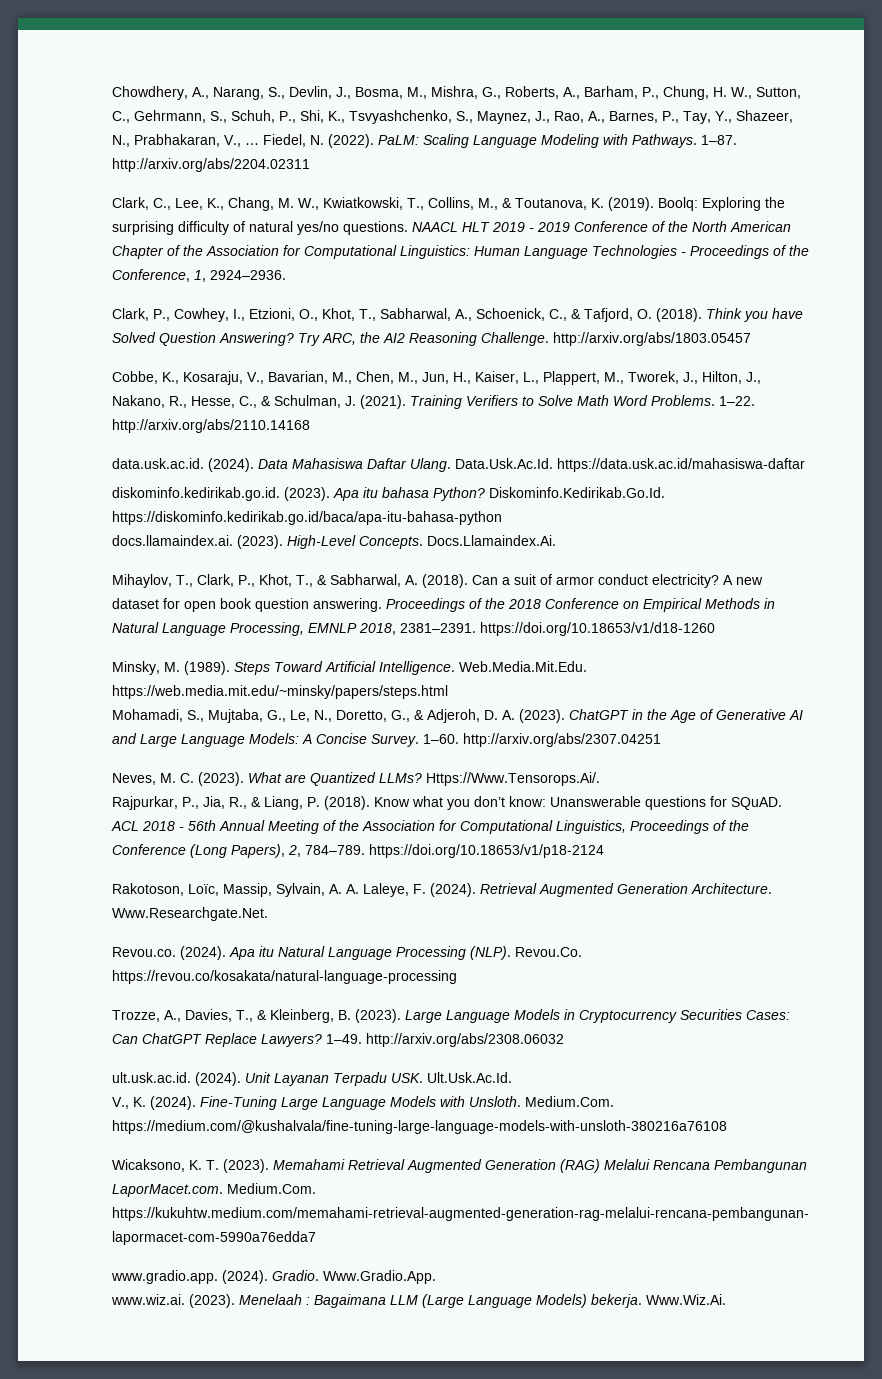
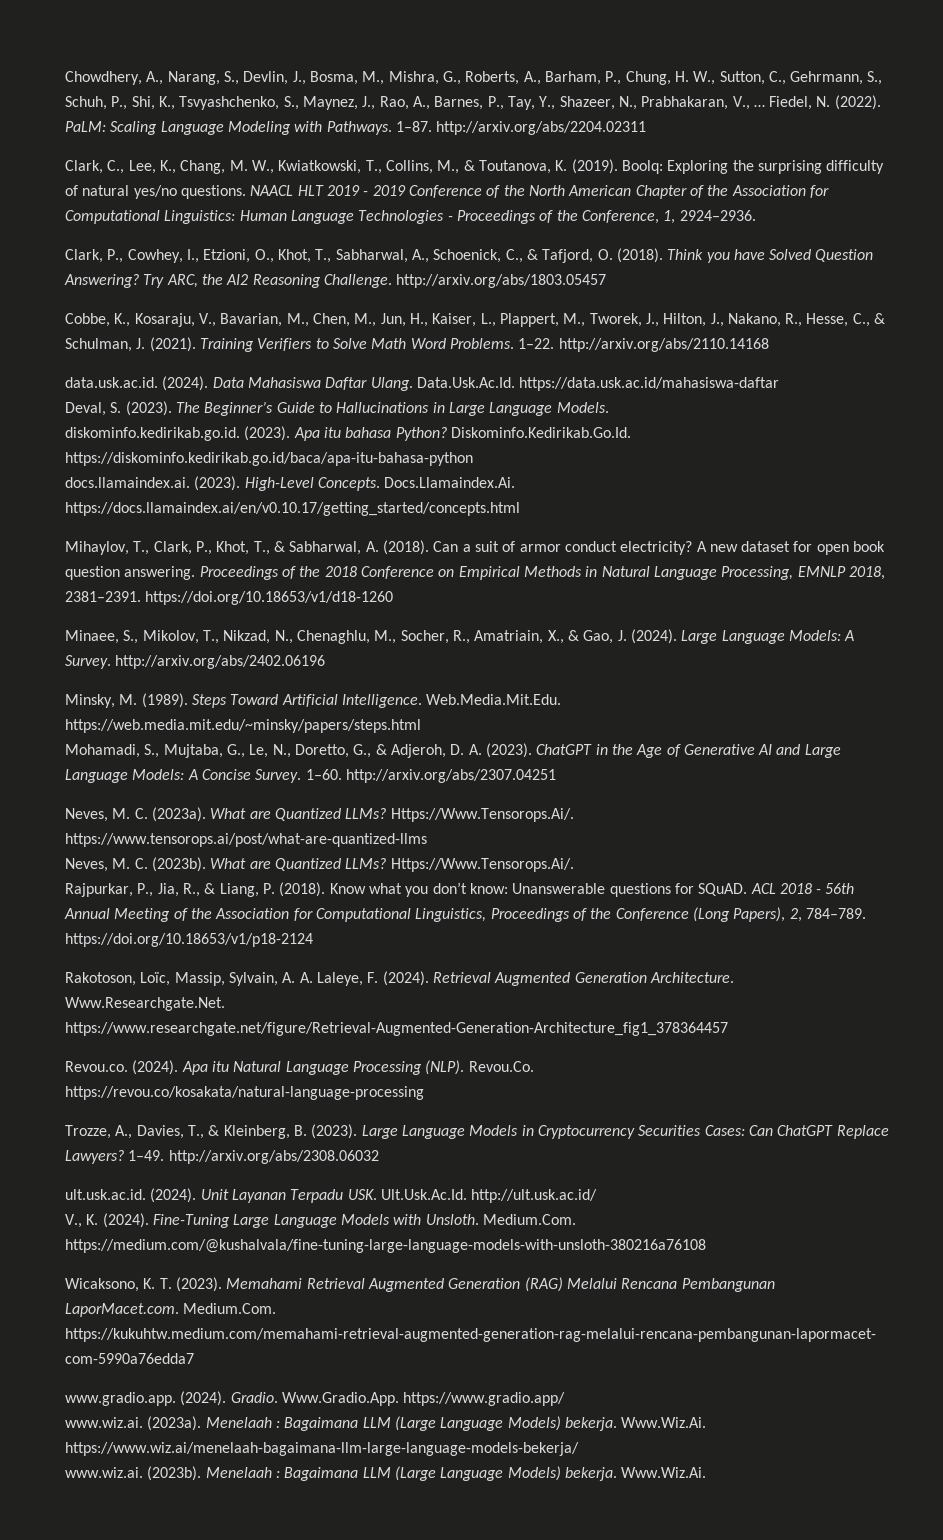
(806, 465) none -> [65,401,609,416] // Deval, S. (2023). The Beginner’s Guide to Hallucinations in Large Language Models.
(557, 540) none -> [65,502,521,516] https://docs.llamaindex.ai/en/v0.10.17/getting_started/concepts.html
(716, 629) none -> [65,629,855,644] [65,655,326,669] // Minaee, S., Mikolov, T., Nikzad, N., Chenaghlu, M., Socher, R., Amatriain, X., & Gao, J. (2024). Large Language Models: A Survey. http://arxiv.org/abs/2402.06196
[198,772,245,786] (2023). -> [152,807,574,822] [65,833,428,847] [65,857,207,872] (2023a). What are Quantized LLMs? Https://Www.Tensorops.Ai/. https://www.tensorops.ai/post/what-are-quantized-llms // Neves, M. C. (2023b).
(269, 914) none -> [65,1022,729,1036] https://www.researchgate.net/figure/Retrieval-Augmented-Generation-Architecture_fig1_378364457
(513, 1077) none -> [471,1189,598,1203] http://ult.usk.ac.id/
[111,1294,727,1308] // www.wiz.ai. (2023). Menelaah : Bagaimana LLM (Large Language Models) bekerja. Www.Wiz.Ai. -> [403,1392,566,1406] [65,1416,707,1431] [65,1442,580,1456] [65,1466,707,1481] https://www.gradio.app/ // www.wiz.ai. (2023a). Menelaah : Bagaimana LLM (Large Language Models) bekerja. Www.Wiz.Ai. https://www.wiz.ai/menelaah-bagaimana-llm-large-language-models-bekerja/ // www.wiz.ai. (2023b). Menelaah : Bagaimana LLM (Large Language Models) bekerja. Www.Wiz.Ai.

